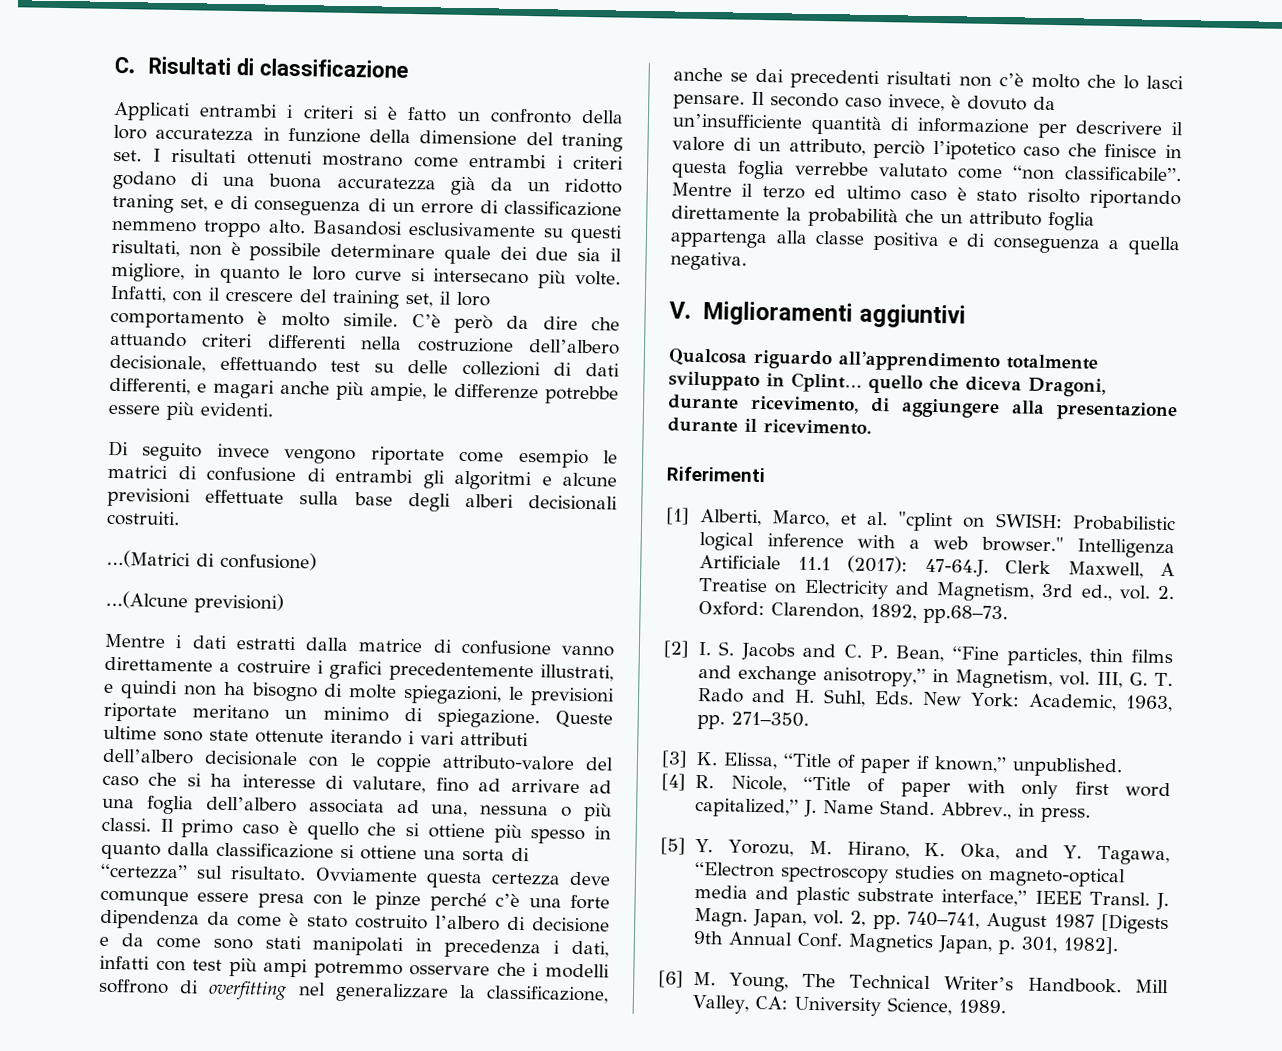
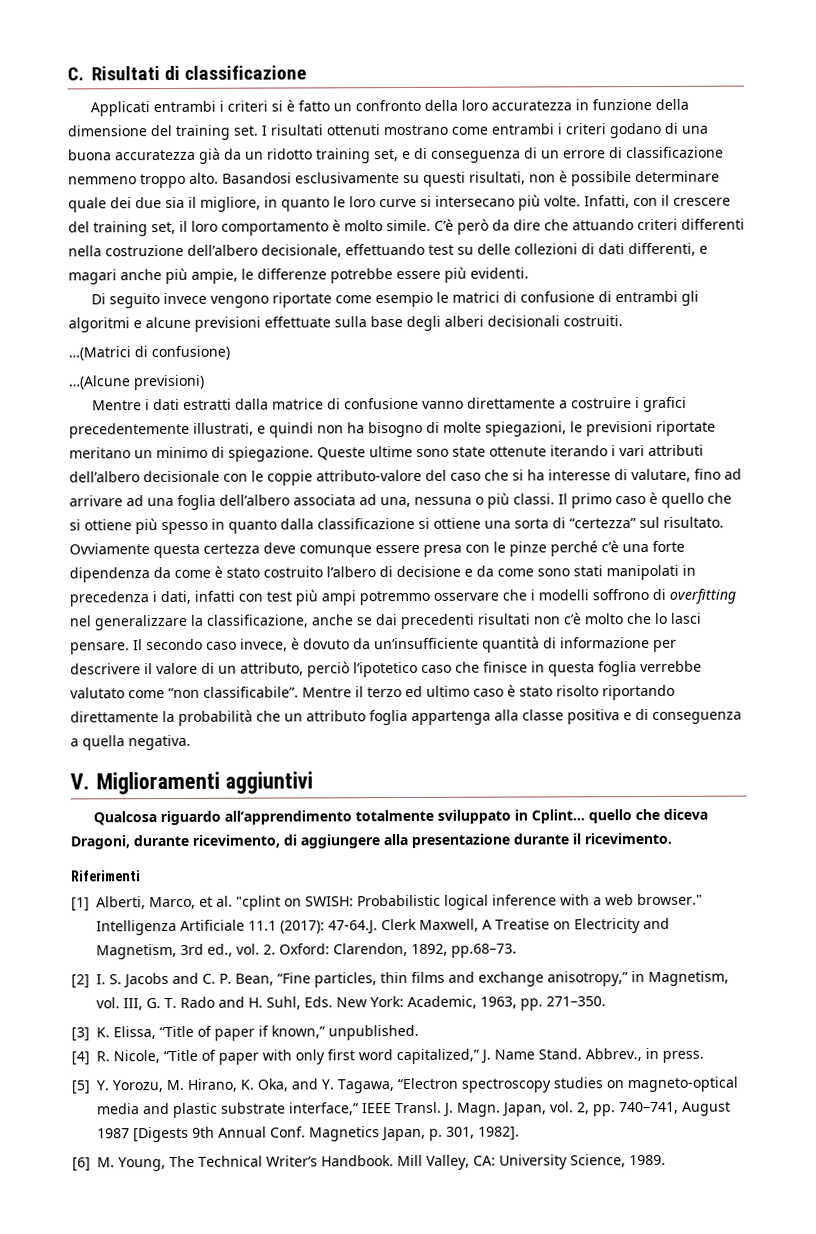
[561,132,623,152] traning -> [175,124,230,140] training
[112,193,174,213] traning -> [316,148,371,164] training

